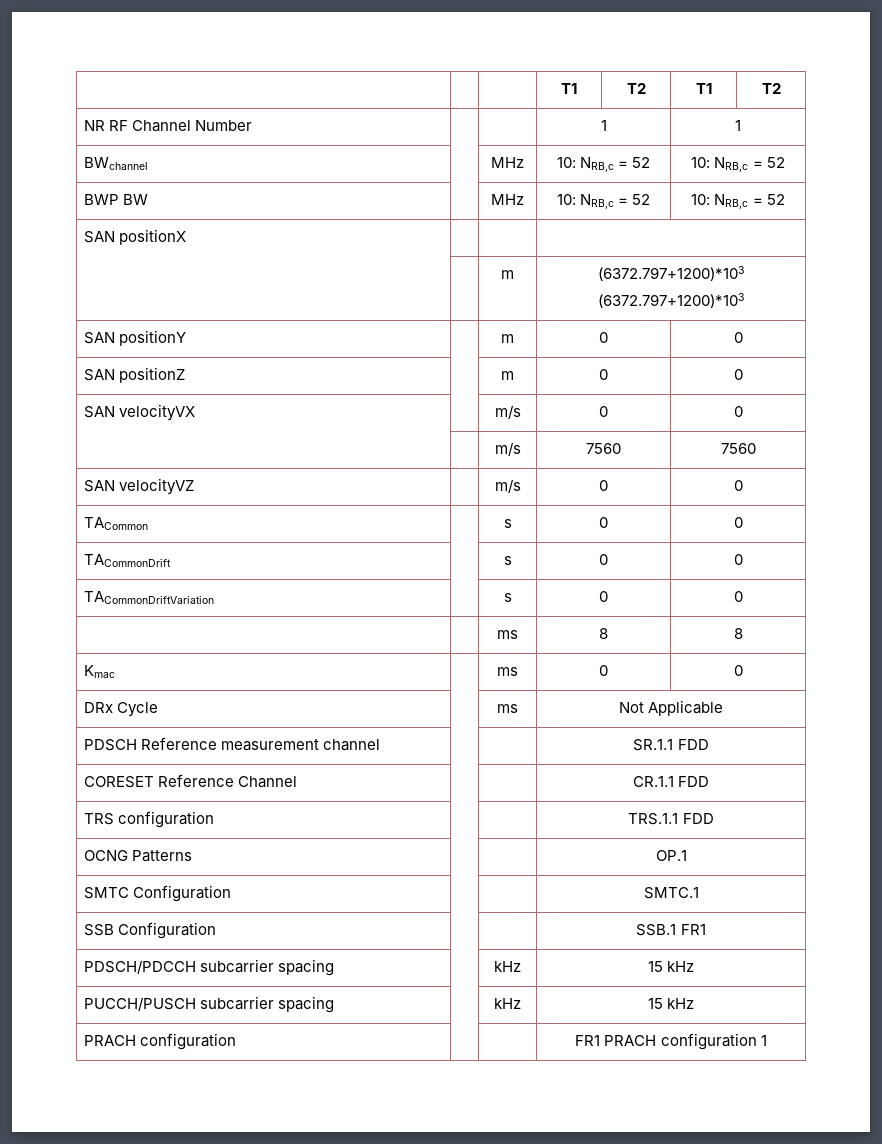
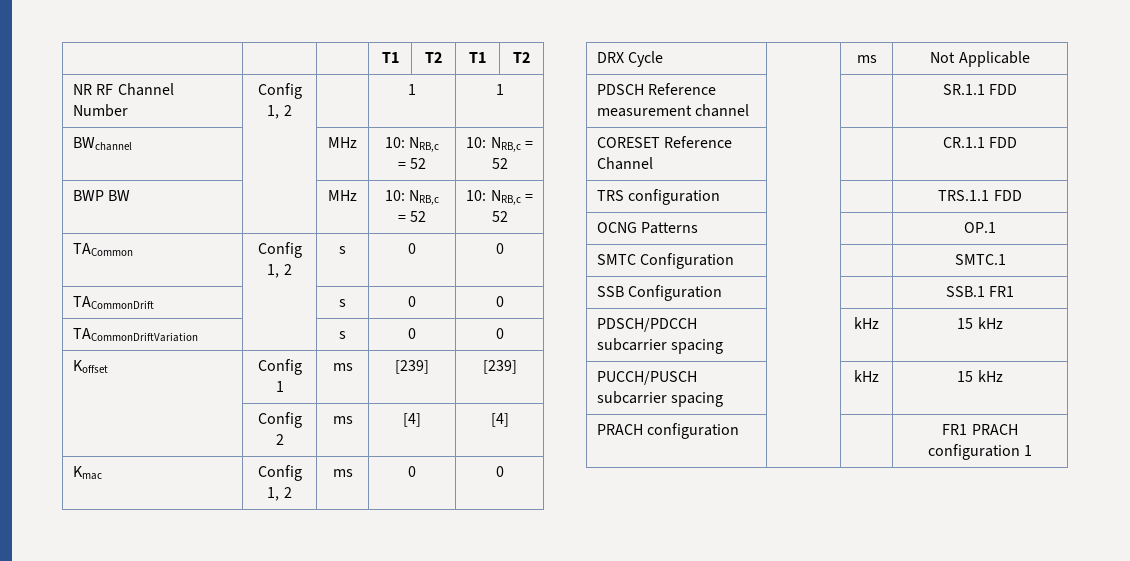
(252, 125) none -> [257,83,302,99] [267,105,292,119] Config 1, 2
[83,229,186,245] [501,270,514,279] [598,266,744,281] [598,293,744,308] [83,330,186,346] [501,334,514,343] [599,332,608,343] [733,332,743,343] [83,367,185,383] [501,371,514,380] [599,369,608,380] [733,369,743,380] [83,404,195,421] [494,405,521,419] [599,406,608,417] [733,406,743,417] [494,442,521,456] [586,443,621,454] [720,443,756,454] [83,478,194,495] [494,479,521,493] [599,480,608,491] [733,480,743,491] [83,517,148,530] SAN positionX | | | // | | m | (6372.797+1200)*103 // (6372.797+1200)*103 // SAN positionY | | m | 0 | 0 // SAN positionZ | | m | 0 | 0 // SAN velocityVX | | m/s | 0 | 0 // | | m/s | 7560 | 7560 // SAN velocityVZ | | m/s | 0 | 0 // TACommon | -> [73,243,134,256] [257,242,302,258] [267,264,292,278] TACommon | Config 1, 2
[497,630,518,639] [599,628,608,639] [733,628,743,639] [83,665,115,678] | | ms | 8 | 8 // Kmac | -> [73,360,109,373] [257,359,302,375] [275,381,284,392] [332,363,353,371] [395,360,429,374] [482,360,517,374] [257,412,302,428] [275,434,284,445] [332,416,353,424] [403,413,421,427] [490,413,509,427] [73,466,103,480] [257,465,302,481] [267,487,292,501] Koffset | Config 1 | ms | [239] | [239] // | Config 2 | ms | [4] | [4] // Kmac | Config 1, 2
[83,702,113,713] DRx -> [597,52,625,63] DRX

